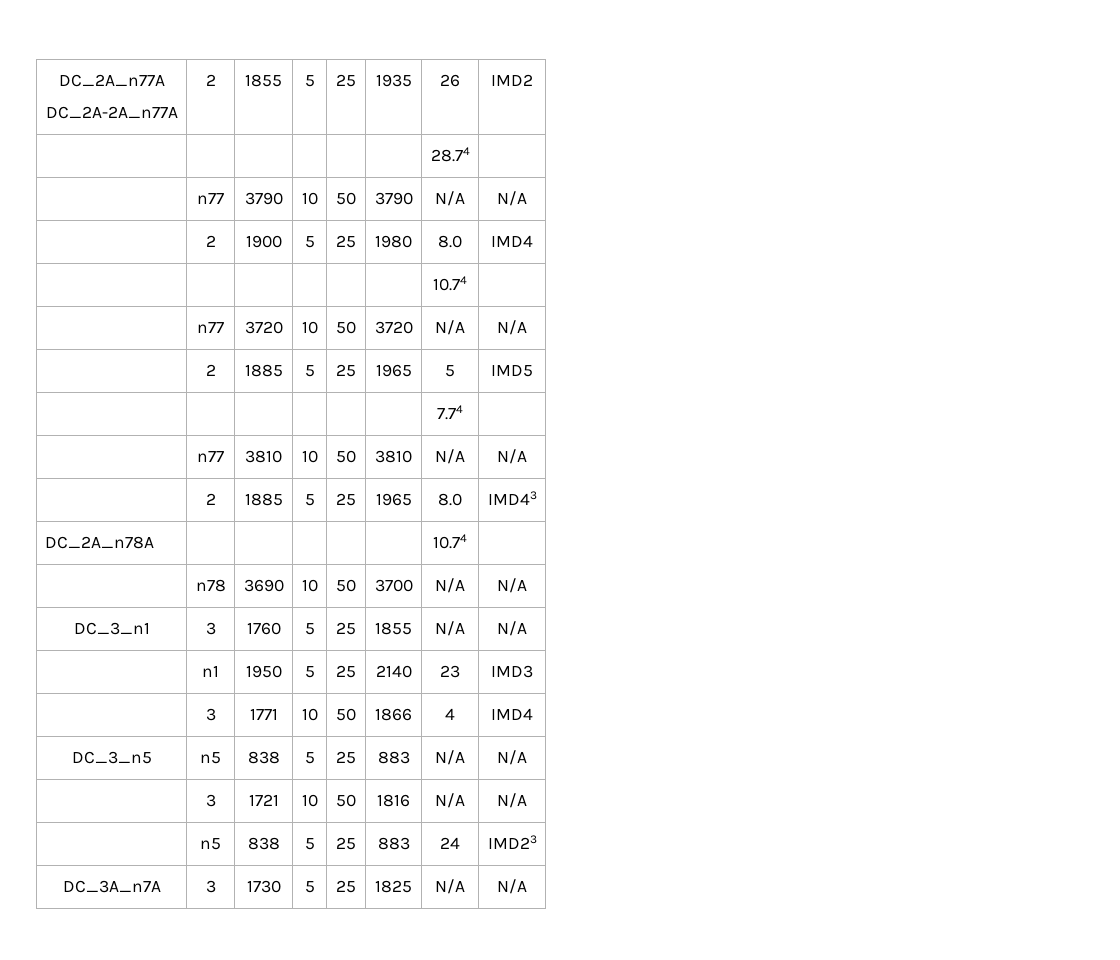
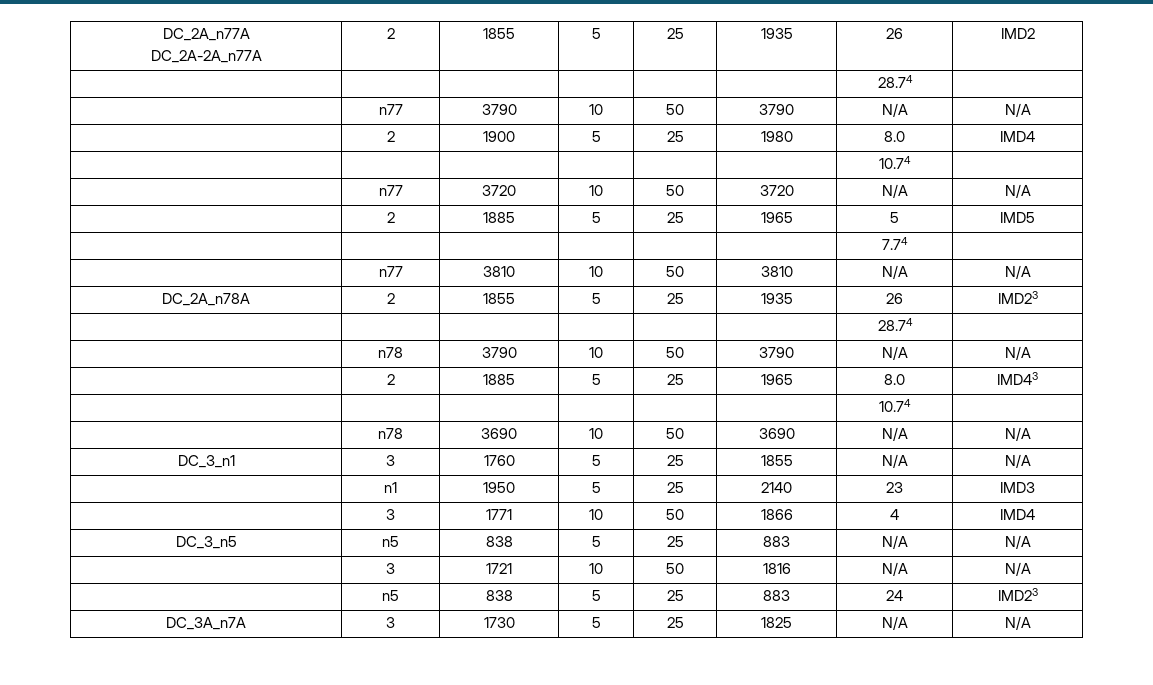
(527, 456) none -> [162,293,250,306] [386,293,395,304] [483,293,515,304] [591,293,601,304] [666,293,684,304] [760,293,793,304] [886,293,903,304] [997,291,1038,304] [877,318,913,331] [378,347,403,358] [481,347,517,358] [589,347,603,358] [666,347,684,358] [759,347,794,358] [881,346,908,360] [1004,346,1031,360] // DC_2A_n78A | 2 | 1855 | 5 | 25 | 1935 | 26 | IMD23 // | | | | | | 28.74 | // | n78 | 3790 | 10 | 50 | 3790 | N/A | N/A
[44,536,154,549] DC_2A_n78A -> (1038, 378) none
[374,579,413,592] 3700 -> [758,428,795,439] 3690

